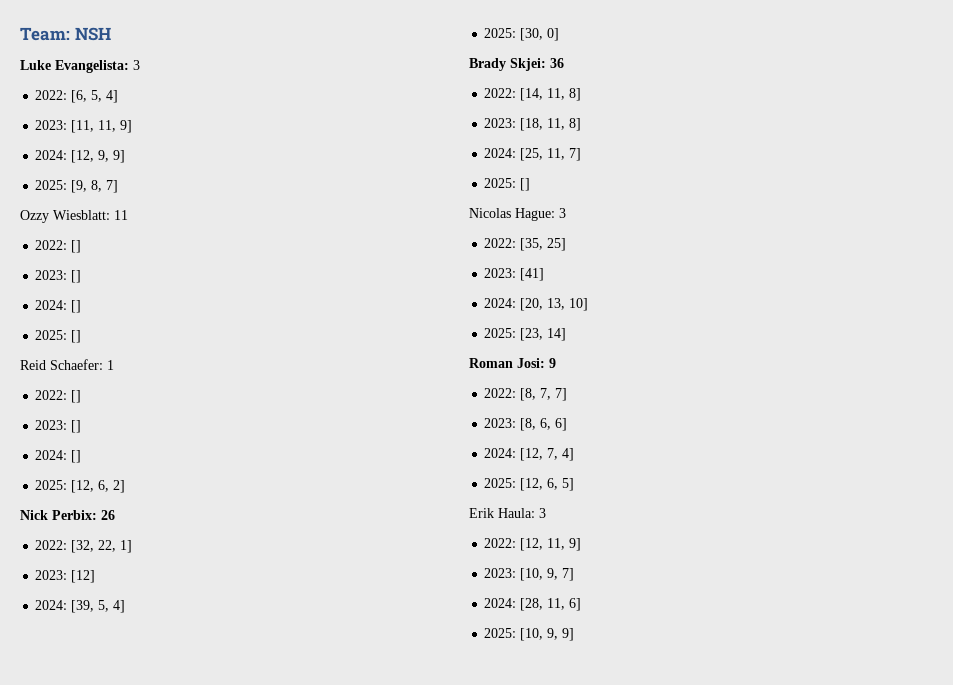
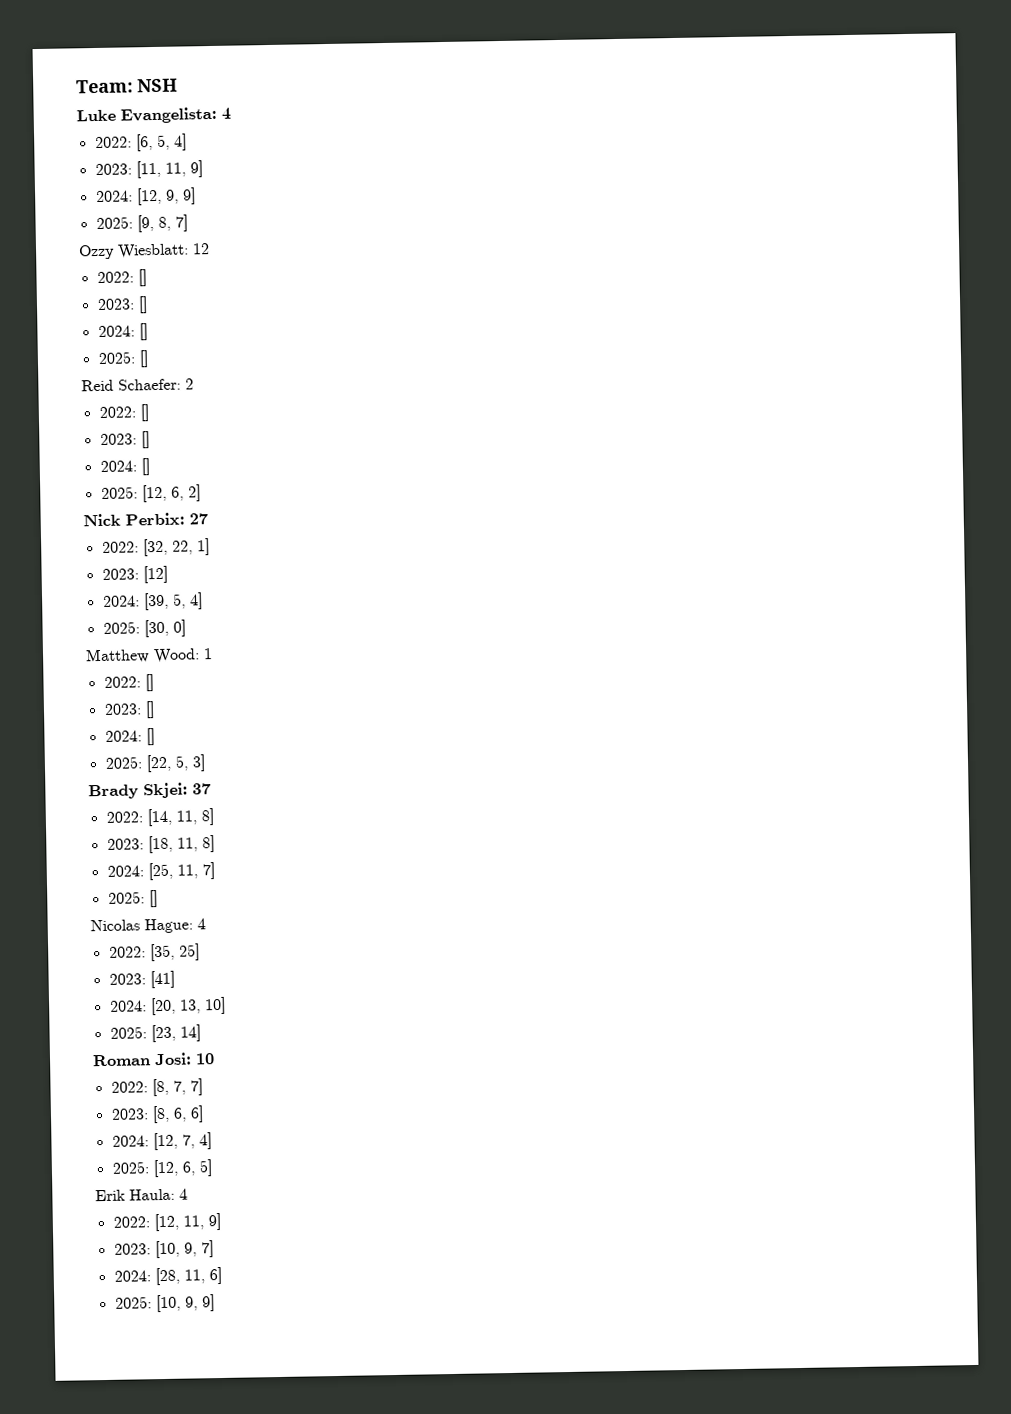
[133,60,140,70] 3 -> [221,107,231,120] 4
[114,210,128,220] 11 -> [192,243,210,255] 12
[107,360,114,370] 1 -> [185,378,194,390] 2
[101,510,115,520] 26 -> [189,513,208,525] 27
(560, 34) none -> [85,648,213,664] [103,674,154,692] [103,701,155,719] [104,728,155,746] [104,754,206,773] // Matthew Wood: 1 // 2022: [] // 2023: [] // 2024: [] // 2025: [22, 5, 3]
[550,58,564,68] 36 -> [192,783,211,795] 37
[559,208,566,218] 3 -> [197,918,206,930] 4
[549,358,556,368] 9 -> [195,1053,215,1065] 10
[539,508,546,518] 3 -> [179,1188,188,1200] 4

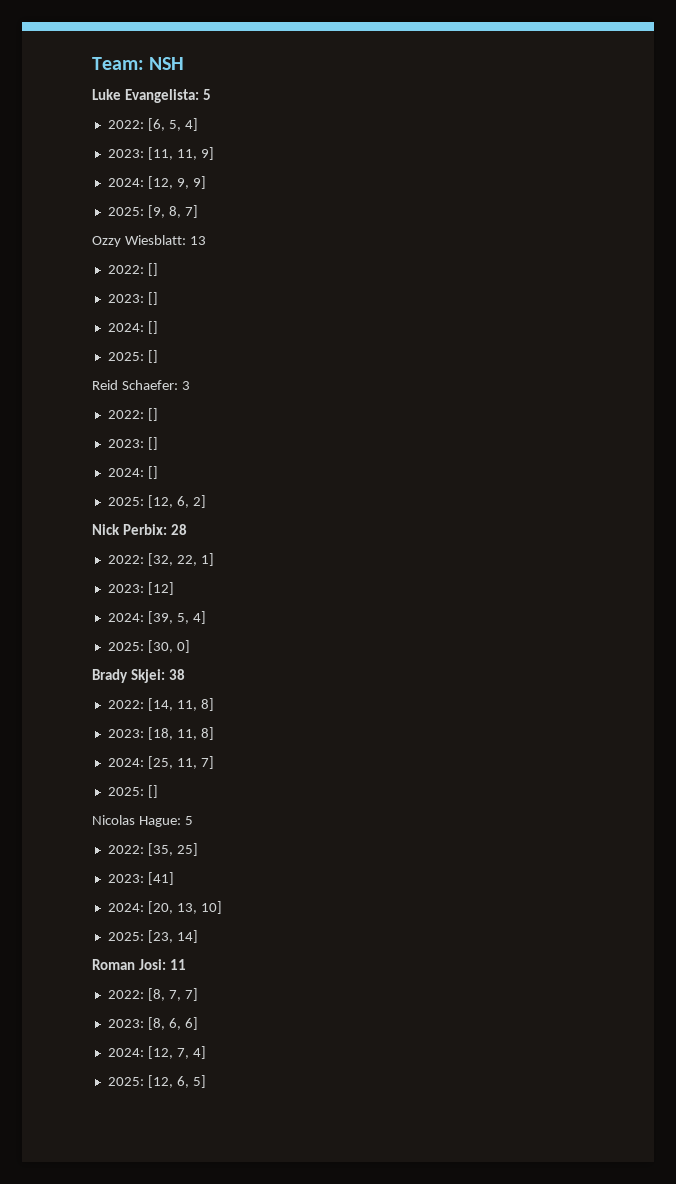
[221,107,231,120] 4 -> [202,89,211,100] 5
[192,243,210,255] 12 -> [189,236,206,245] 13
[185,378,194,390] 2 -> [181,381,190,390] 3
[189,513,208,525] 27 -> [170,524,187,535] 28
[85,648,213,664] [103,674,154,692] [103,701,155,719] [104,728,155,746] [104,754,206,773] // Matthew Wood: 1 // 2022: [] // 2023: [] // 2024: [] // 2025: [22, 5, 3] -> (190, 646) none
[192,783,211,795] 37 -> [168,669,185,680] 38
[197,918,206,930] 4 -> [184,816,193,825] 5
[195,1053,215,1065] 10 -> [169,959,186,970] 11
[95,1188,188,1202] [112,1212,221,1232] [113,1240,214,1259] [113,1266,222,1286] [114,1294,215,1313] // Erik Haula: 4 // 2022: [12, 11, 9] // 2023: [10, 9, 7] // 2024: [28, 11, 6] // 2025: [10, 9, 9] -> (206, 1081) none

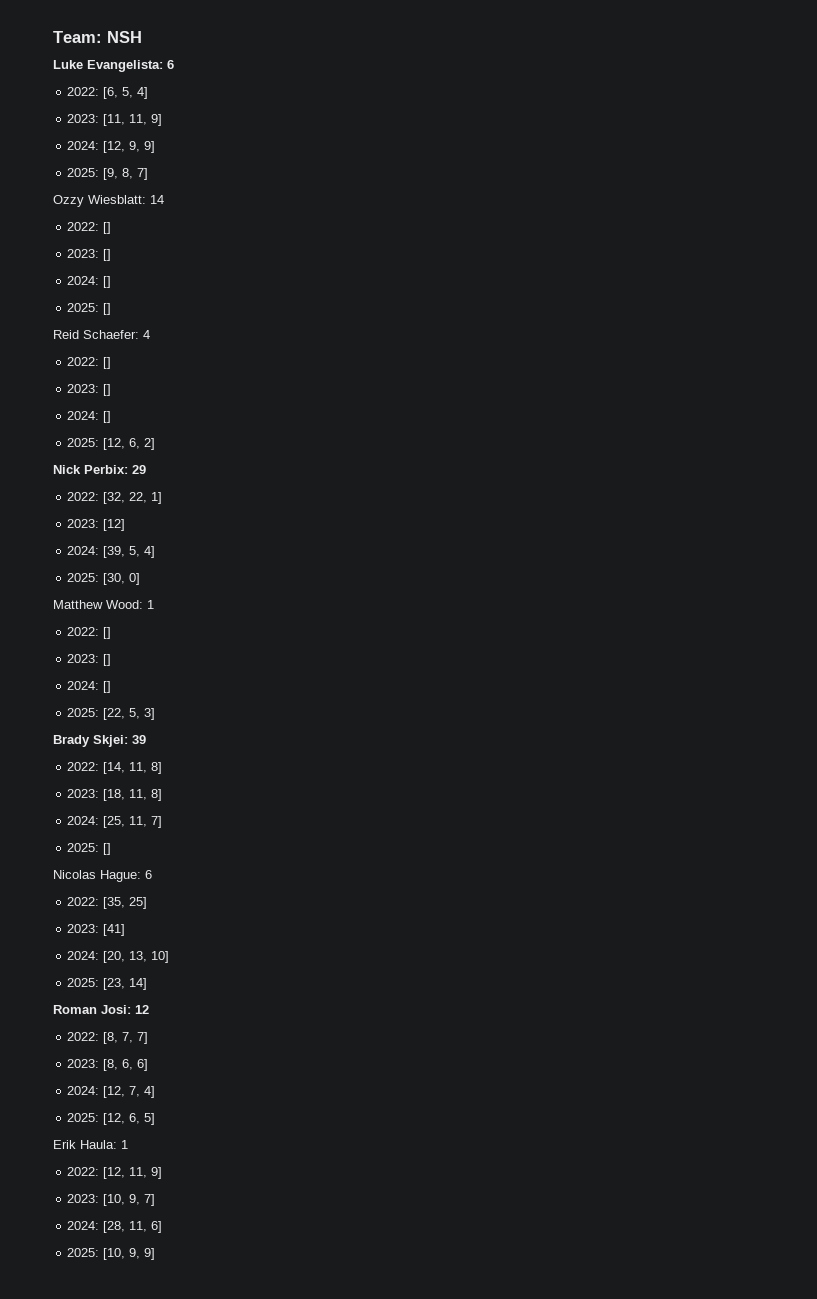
[202,89,211,100] 5 -> [167,60,174,69] 6
[189,236,206,245] 13 -> [150,195,164,204] 14
[181,381,190,390] 3 -> [143,330,150,339] 4
[170,524,187,535] 28 -> [132,465,146,474] 29
(190, 646) none -> [53,600,154,609] [67,627,112,639] [67,654,112,666] [67,681,112,693] [67,708,156,720] // Matthew Wood: 1 // 2022: [] // 2023: [] // 2024: [] // 2025: [22, 5, 3]
[168,669,185,680] 38 -> [132,735,146,744] 39
[184,816,193,825] 5 -> [145,870,152,879] 6
[169,959,186,970] 11 -> [135,1005,149,1014] 12
(206, 1081) none -> [53,1140,128,1149] [67,1167,163,1179] [67,1194,156,1206] [67,1221,163,1233] [67,1248,156,1260] // Erik Haula: 1 // 2022: [12, 11, 9] // 2023: [10, 9, 7] // 2024: [28, 11, 6] // 2025: [10, 9, 9]

